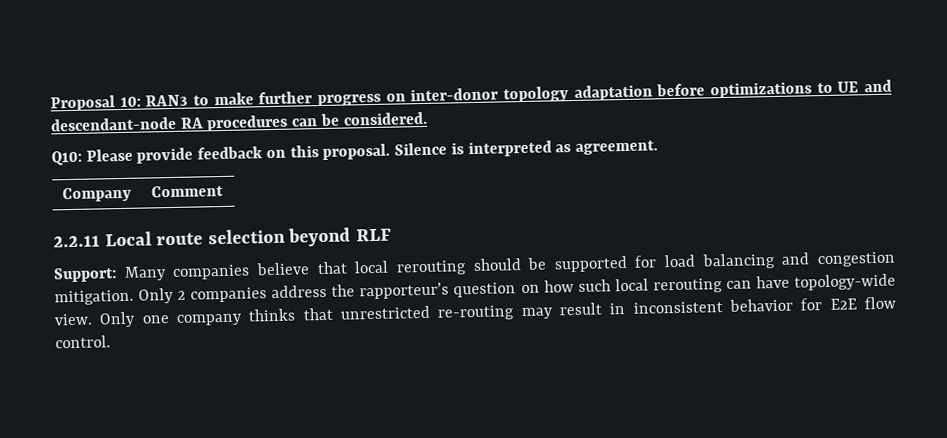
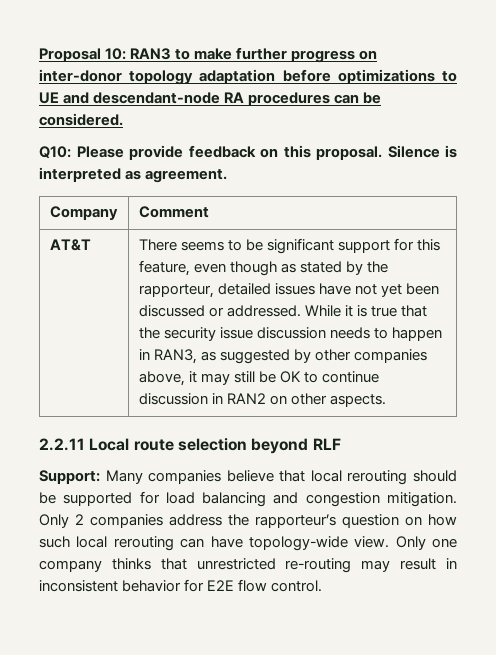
(224, 191) none -> [49,239,91,251] [138,238,441,254] [138,260,389,276] [138,283,440,298] [138,305,428,317] [138,327,443,341] [138,349,428,364] [138,371,380,386] [138,393,387,407] // AT&T | There seems to be significant support for this feature, even though as stated by the rapporteur, detailed issues have not yet been discussed or addressed. While it is true that the security issue discussion needs to happen in RAN3, as suggested by other companies above, it may still be OK to continue discussion in RAN2 on other aspects.

